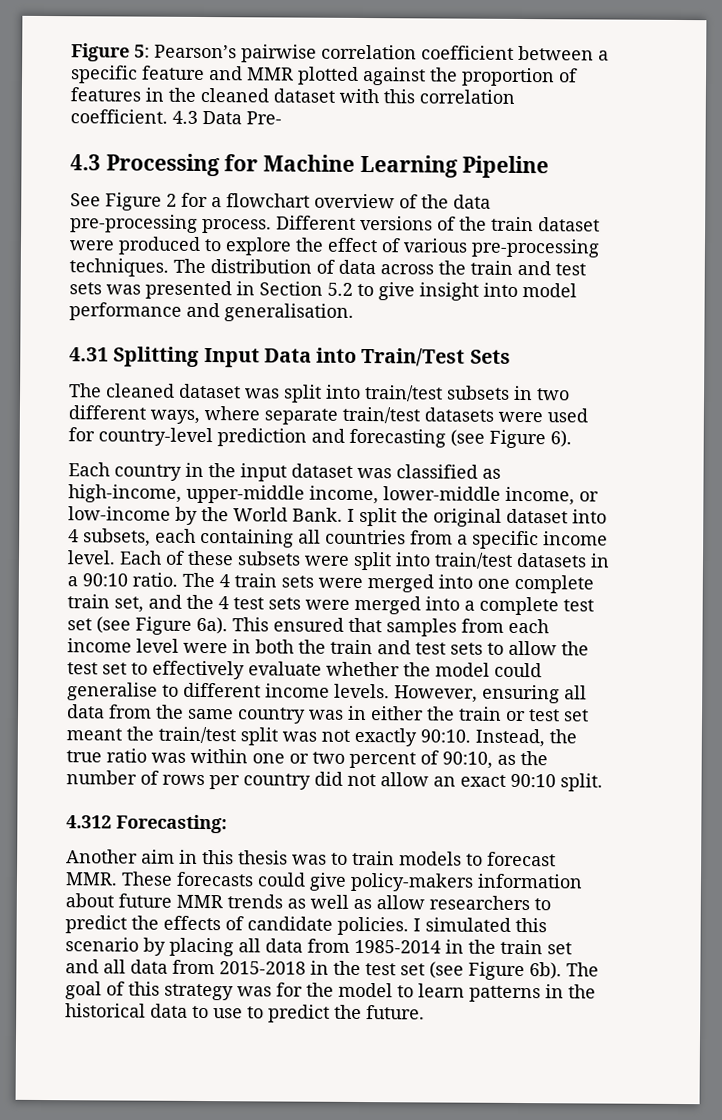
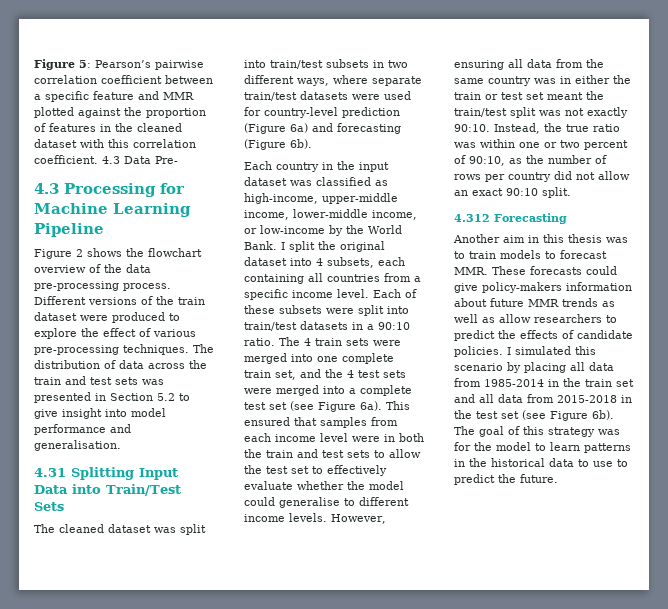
[70,193,101,207] See -> (104, 230) none
[181,192,222,208] for a -> [87,248,144,257] shows the
[311,428,572,449] and forecasting (see Figure 6). -> [244,123,401,134] [244,139,312,150] (Figure 6a) and forecasting (Figure 6b).
[116,814,227,834] Forecasting: -> [494,213,567,224] Forecasting

